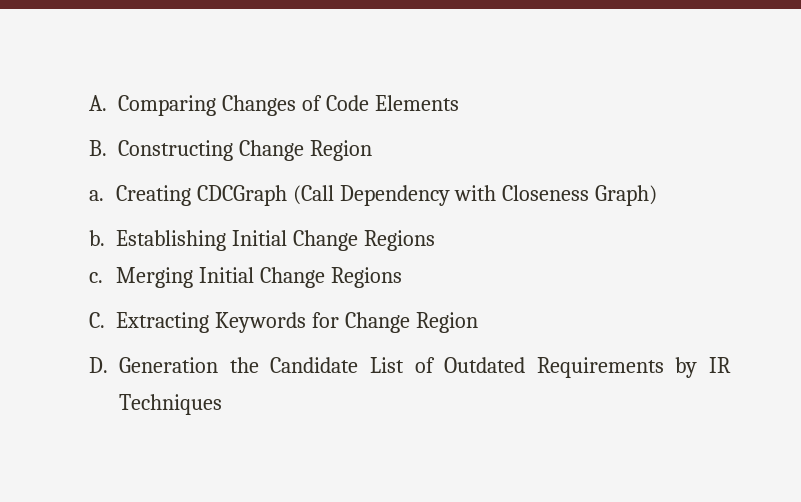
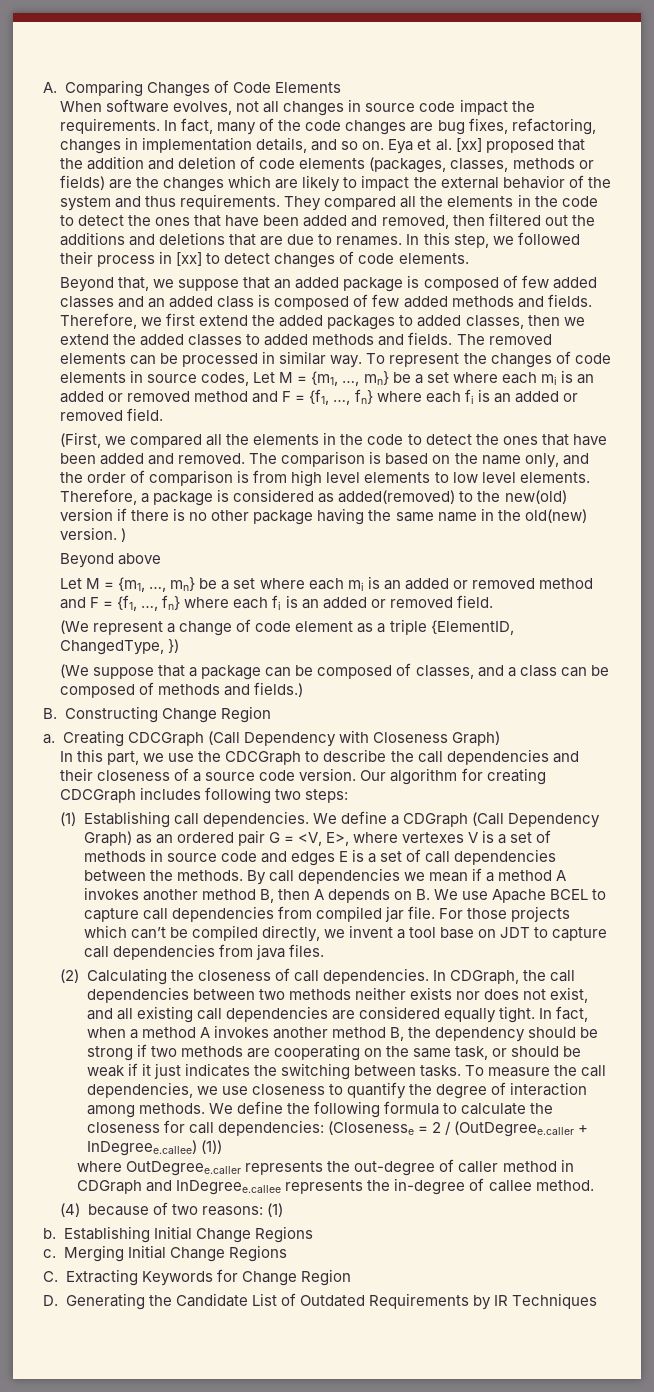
(459, 103) none -> [60,99,535,116] [60,118,596,135] [60,137,585,154] [60,156,594,173] [60,175,611,192] [60,194,598,211] [60,213,595,229] [60,232,580,248] [60,251,469,268] [60,275,597,292] [60,294,592,310] [60,313,585,330] [60,332,552,346] [60,351,611,368] [60,370,594,386] [60,389,578,405] [60,408,164,421] [60,432,607,448] [60,451,589,468] [60,470,590,487] [60,489,567,506] [60,508,587,525] [60,527,127,542] [60,553,162,568] [60,576,593,592] [60,595,493,611] [60,619,514,636] [60,639,180,655] [60,663,609,680] [60,682,304,698] // When software evolves, not all changes in source code impact the requirements. In fact, many of the code changes are bug fixes, refactoring, changes in implementation details, and so on. Eya et al. [xx] proposed that the addition and deletion of code elements (packages, classes, methods or fields) are the changes which are likely to impact the external behavior of the system and thus requirements. They compared all the elements in the code to detect the ones that have been added and removed, then filtered out the additions and deletions that are due to renames. In this step, we followed their process in [xx] to detect changes of code elements. // Beyond that, we suppose that an added package is composed of few added classes and an added class is composed of few added methods and fields. Therefore, we first extend the added packages to added classes, then we extend the added classes to added methods and fields. The removed elements can be processed in similar way. To represent the changes of code elements in source codes, Let M = {m1, …, mn} be a set where each mi is an added or removed method and F = {f1, …, fn} where each fi is an added or removed field. // (First, we compared all the elements in the code to detect the ones that have been added and removed. The comparison is based on the name only, and the order of comparison is from high level elements to low level elements. Therefore, a package is considered as added(removed) to the new(old) version if there is no other package having the same name in the old(new) version. ) // Beyond above // Let M = {m1, …, mn} be a set where each mi is an added or removed method and F = {f1, …, fn} where each fi is an added or removed field. // (We represent a change of code element as a triple {ElementID, ChangedType, }) // (We suppose that a package can be composed of classes, and a class can be composed of methods and fields.)
(658, 195) none -> [60,749,579,765] [60,768,546,785] [60,787,349,804] [60,811,600,828] [83,830,552,846] [83,849,557,866] [83,868,567,885] [83,887,607,903] [83,906,571,922] [83,925,608,942] [83,944,324,960] [60,968,576,985] [86,987,589,1003] [86,1006,589,1023] [86,1025,599,1042] [86,1044,582,1061] [86,1063,607,1080] [86,1082,588,1099] [86,1101,554,1118] [86,1120,589,1137] [86,1140,222,1156] [77,1159,574,1176] [77,1178,594,1195] [60,1202,283,1217] // In this part, we use the CDCGraph to describe the call dependencies and their closeness of a source code version. Our algorithm for creating CDCGraph includes following two steps: // (1) Establishing call dependencies. We define a CDGraph (Call Dependency Graph) as an ordered pair G = <V, E>, where vertexes V is a set of methods in source code and edges E is a set of call dependencies between the methods. By call dependencies we mean if a method A invokes another method B, then A depends on B. We use Apache BCEL to capture call dependencies from compiled jar file. For those projects which can’t be compiled directly, we invent a tool base on JDT to capture call dependencies from java files. // (2) Calculating the closeness of call dependencies. In CDGraph, the call dependencies between two methods neither exists nor does not exist, and all existing call dependencies are considered equally tight. In fact, when a method A invokes another method B, the dependency should be strong if two methods are cooperating on the same task, or should be weak if it just indicates the switching between tasks. To measure the call dependencies, we use closeness to quantify the degree of interaction among methods. We define the following formula to calculate the closeness for call dependencies: (Closenesse = 2 / (OutDegreee.caller + InDegreee.callee) (1)) // where OutDegreee.caller represents the out-degree of caller method in CDGraph and InDegreee.callee represents the in-degree of callee method. // (4) because of two reasons: (1)
[119,357,218,373] Generation -> [65,1293,145,1310] Generating

